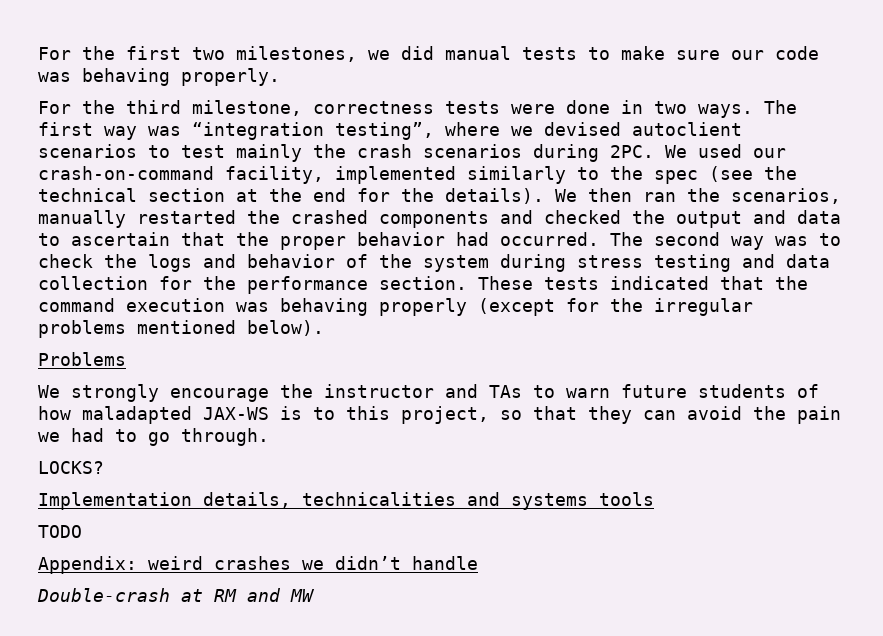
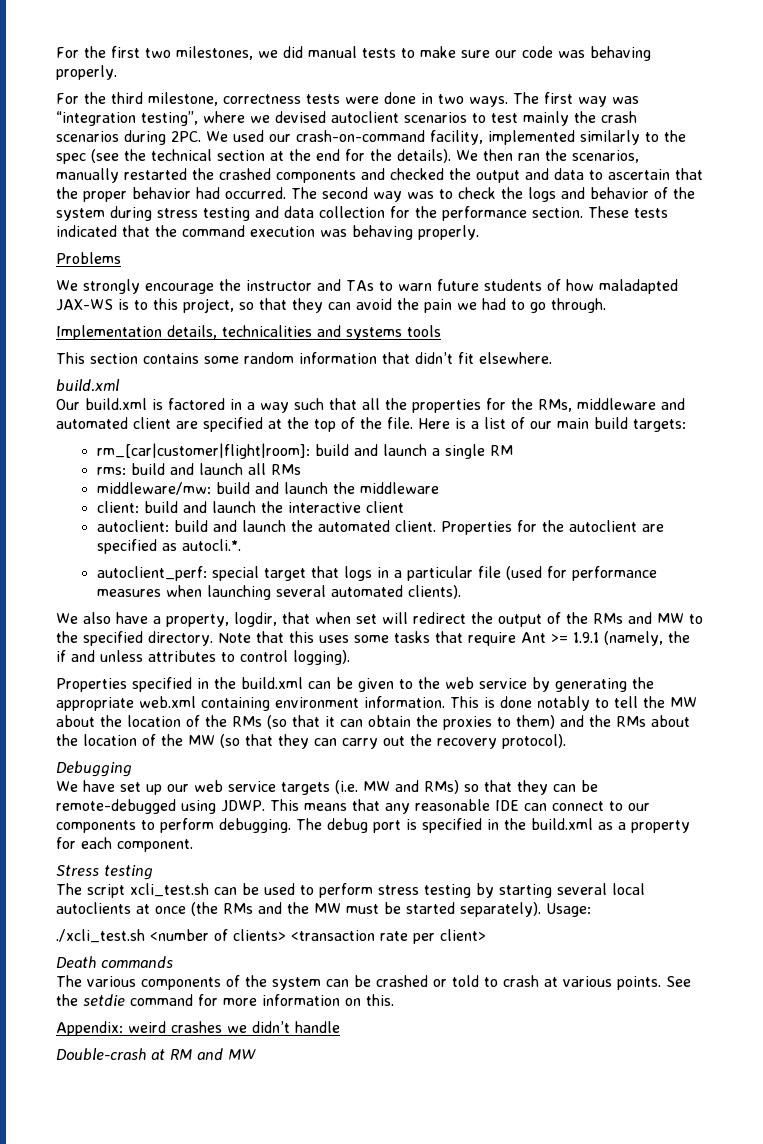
[379,298,753,316] [38,320,324,338] properly (except for the irregular problems mentioned below). -> [418,225,479,240] properly.
[38,461,104,474] // LOCKS? -> (606, 305) none
[38,525,82,538] TODO -> [56,352,552,364] [56,379,120,392] [56,398,685,413] [56,417,686,432] [96,443,513,459] [96,463,301,475] [96,482,439,495] [96,501,404,513] [96,520,664,535] [96,539,241,554] [96,566,657,581] [96,585,461,600] [56,612,703,627] [56,631,690,646] [56,650,350,665] [56,677,654,692] [56,696,697,711] [56,715,690,730] [56,734,566,749] [56,761,132,777] [56,780,598,795] [56,799,650,814] [56,818,690,833] [56,837,193,852] [56,865,153,880] [56,883,645,898] [56,902,591,917] [56,929,486,944] [56,956,173,968] [56,975,691,990] [56,994,394,1006] This section contains some random information that didn’t fit elsewhere. // build.xml // Our build.xml is factored in a way such that all the properties for the RMs, middleware and automated client are specified at the top of the file. Here is a list of our main build targets: // rm_[car|customer|flight|room]: build and launch a single RM // rms: build and launch all RMs // middleware/mw: build and launch the middleware // client: build and launch the interactive client // autoclient: build and launch the automated client. Properties for the autoclient are specified as autocli.*. // autoclient_perf: special target that logs in a particular file (used for performance measures when launching several automated clients). // We also have a property, logdir, that when set will redirect the output of the RMs and MW to the specified directory. Note that this uses some tasks that require Ant >= 1.9.1 (namely, the if and unless attributes to control logging). // Properties specified in the build.xml can be given to the web service by generating the appropriate web.xml containing environment information. This is done notably to tell the MW about the location of the RMs (so that it can obtain the proxies to them) and the RMs about the location of the MW (so that they can carry out the recovery protocol). // Debugging // We have set up our web service targets (i.e. MW and RMs) so that they can be remote-debugged using JDWP. This means that any reasonable IDE can connect to our components to perform debugging. The debug port is specified in the build.xml as a property for each component. // Stress testing // The script xcli_test.sh can be used to perform stress testing by starting several local autoclients at once (the RMs and the MW must be started separately). Usage: // ./xcli_test.sh <number of clients> <transaction rate per client> // Death commands // The various components of the system can be crashed or told to crash at various points. See the setdie command for more information on this.

